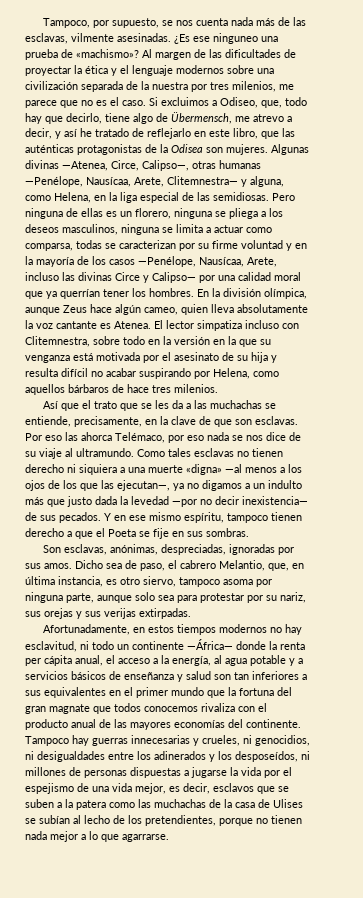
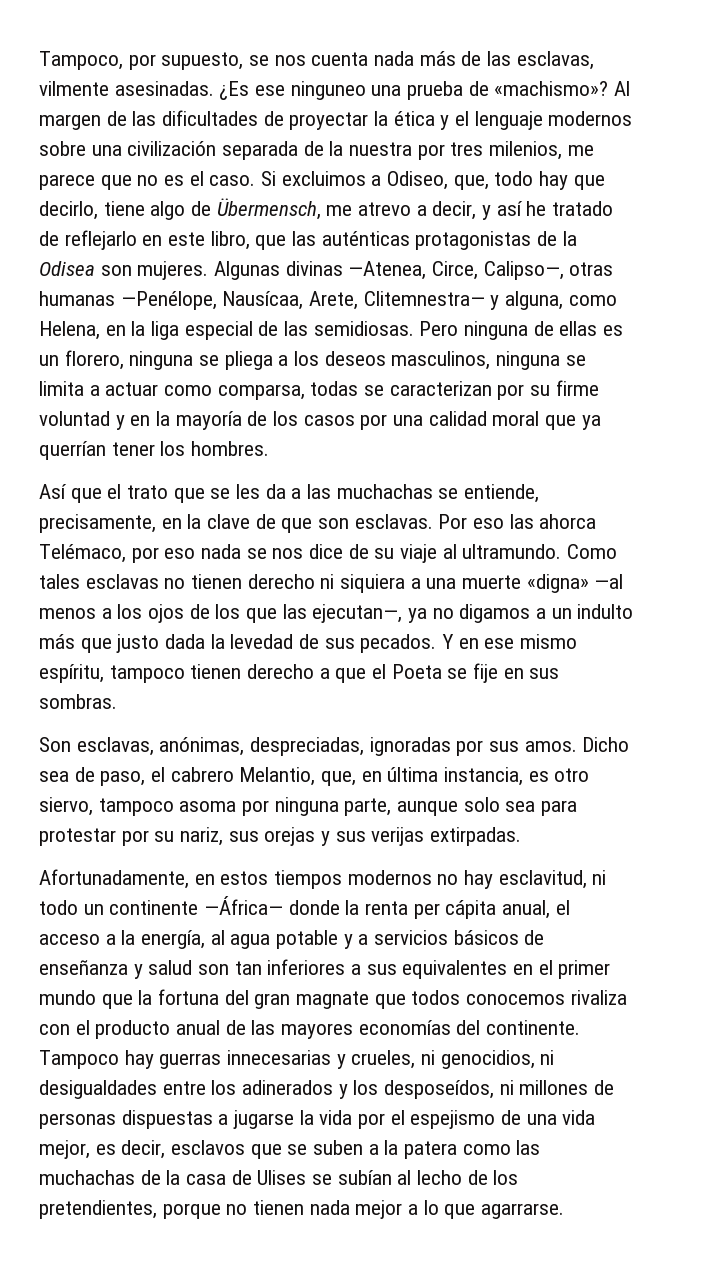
[138,256,277,267] [25,272,196,283] —Penélope, Nausícaa, Arete, incluso las divinas Circe y Calipso— -> (355, 420) none
[197,288,307,299] [25,304,308,315] [25,320,299,331] [25,336,271,347] [25,352,277,363] [25,368,279,379] [25,384,218,395] En la división olímpica, aunque Zeus hace algún cameo, quien lleva absolutamente la voz cantante es Atenea. El lector simpatiza incluso con Clitemnestra, sobre todo en la versión en la que su venganza está motivada por el asesinato de su hija y resulta difícil no acabar suspirando por Helena, como aquellos bárbaros de hace tres milenios. -> (270, 448) none
[172,496,308,507] —por no decir inexistencia— -> (294, 641) none

